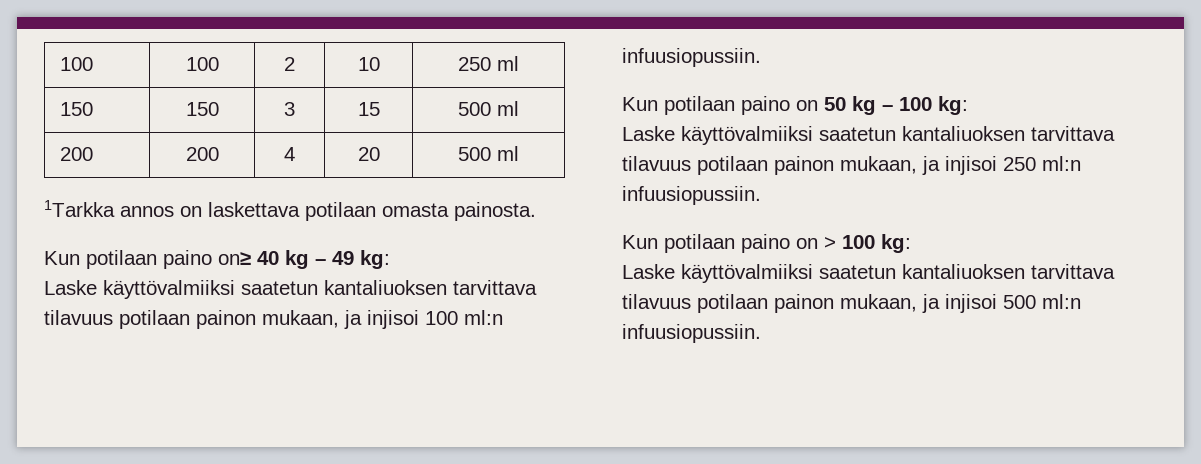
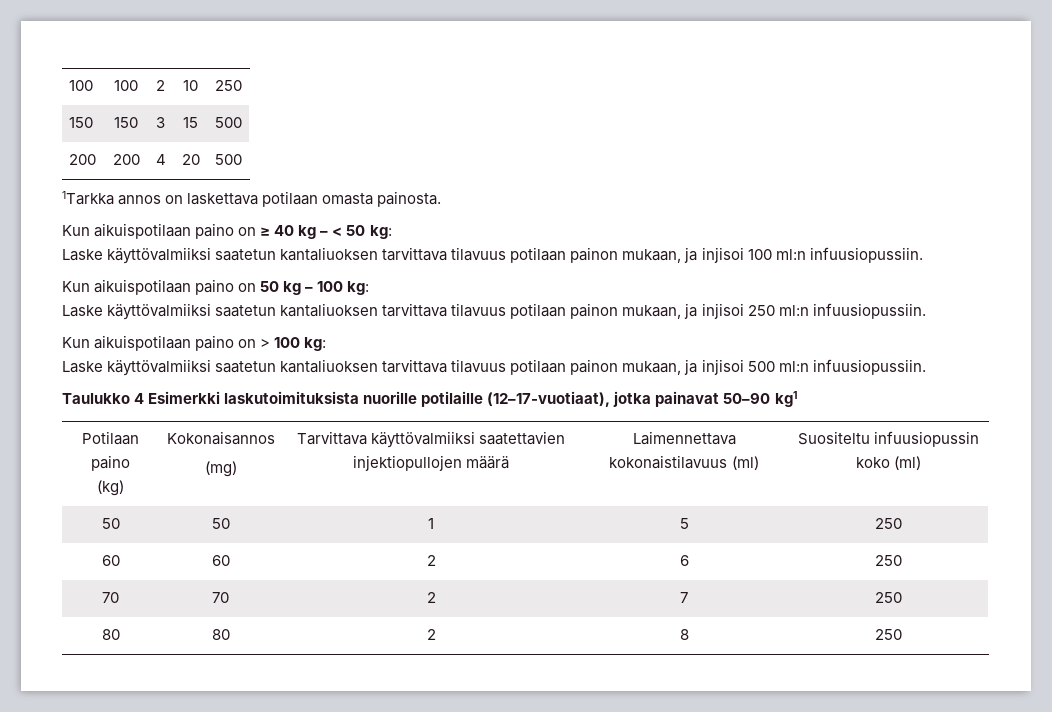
[497,56,519,71] ml -> (242, 85) none
[497,101,519,116] ml -> (242, 122) none
[497,146,519,161] ml -> (242, 159) none
[86,250,251,269] potilaan paino on≥ -> [94,223,271,239] aikuispotilaan paino on ≥
[332,251,354,265] 49 -> [332,225,366,236] < 50
[664,96,735,115] potilaan -> [94,279,192,295] aikuispotilaan
[664,234,735,253] potilaan -> [94,335,192,351] aikuispotilaan
(761, 333) none -> [62,391,798,407] [82,431,139,445] [91,455,130,471] [97,480,124,496] [166,431,275,445] [204,461,237,477] [296,431,566,448] [352,455,510,471] [632,431,736,445] [609,455,759,470] [797,431,980,447] [855,456,922,470] [101,518,120,529] [211,518,230,529] [427,518,434,529] [679,518,689,529] [875,518,902,529] [101,555,120,566] [211,555,230,566] [426,555,436,566] [679,555,689,566] [875,555,902,566] [102,592,119,603] [212,592,229,603] [426,592,436,603] [680,592,688,603] [875,592,902,603] [101,629,120,640] [211,629,230,640] [426,629,436,640] [679,629,689,640] [875,629,902,640] // Taulukko 4 Esimerkki laskutoimituksista nuorille potilaille (12–17-vuotiaat), jotka painavat 50–90 kg1 // Potilaan paino // (kg) | Kokonaisannos // (mg) | Tarvittava käyttövalmiiksi saatettavien injektiopullojen määrä | Laimennettava kokonaistilavuus (ml) | Suositeltu infuusiopussin koko (ml) // 50 | 50 | 1 | 5 | 250 // 60 | 60 | 2 | 6 | 250 // 70 | 70 | 2 | 7 | 250 // 80 | 80 | 2 | 8 | 250

